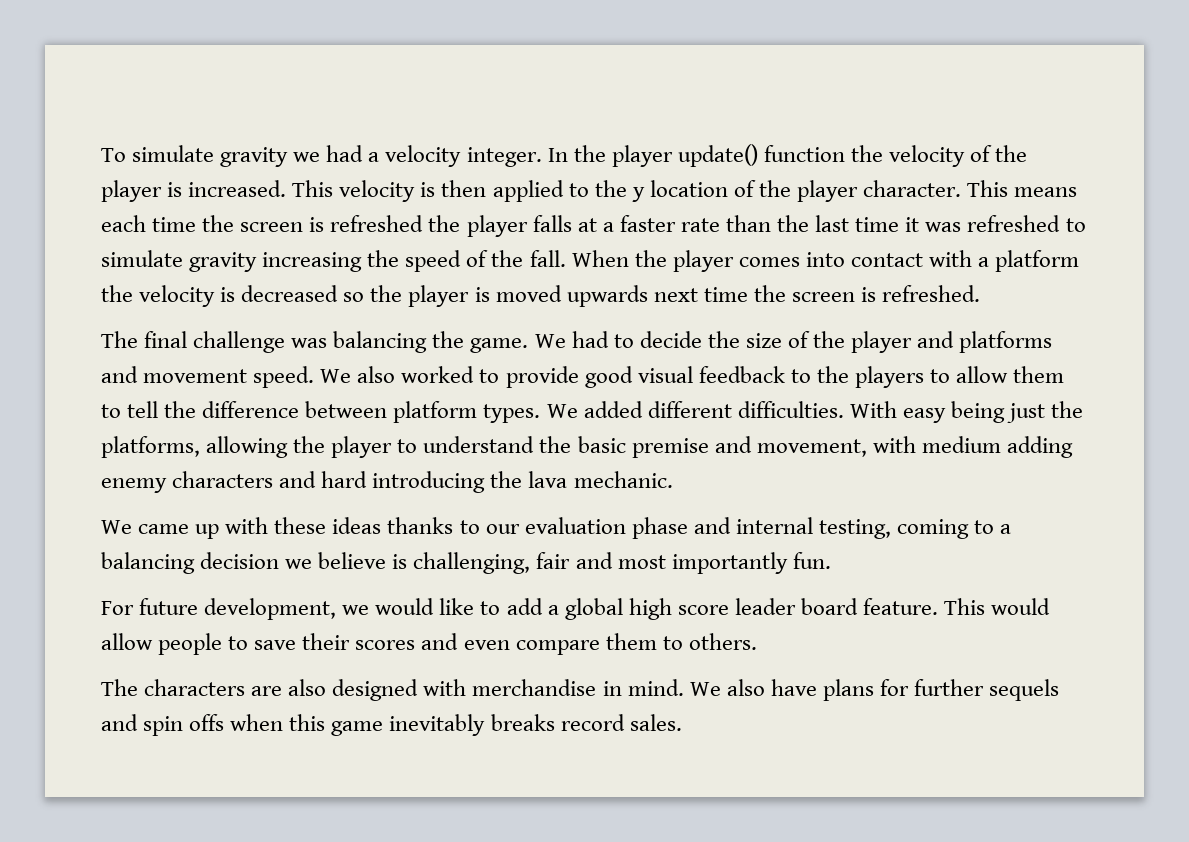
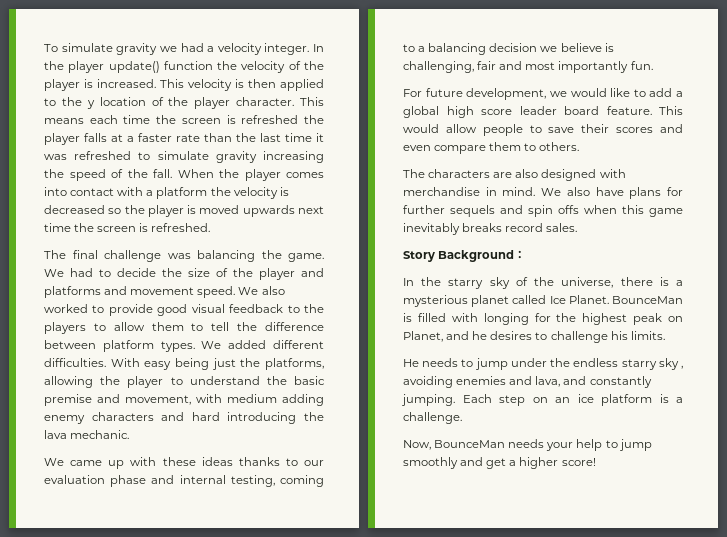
(682, 722) none -> [403,250,527,262] [403,277,683,289] [403,295,683,307] [403,313,683,325] [403,331,665,343] [403,358,683,370] [403,376,652,388] [401,394,683,406] [403,412,462,424] [403,439,652,451] [403,457,596,469] // Story Background： // In the starry sky of the universe, there is a mysterious planet called Ice Planet. BounceMan is filled with longing for the highest peak on Planet, and he desires to challenge his limits. // He needs to jump under the endless starry sky , avoiding enemies and lava, and constantly jumping. Each step on an ice platform is a challenge. // Now, BounceMan needs your help to jump smoothly and get a higher score!

